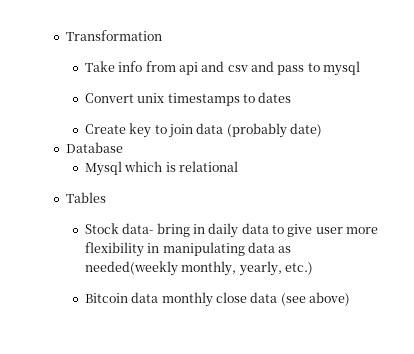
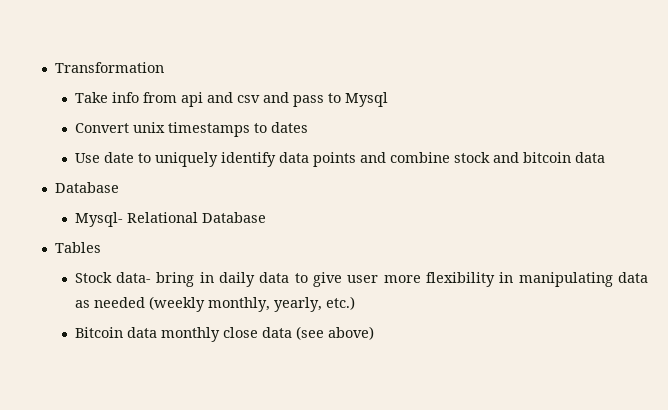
[323,61,361,76] mysql -> [344,92,388,107] Mysql
[84,123,322,138] [65,142,123,153] [84,161,238,176] Create key to join data (probably date) // Database // Mysql which is relational -> [74,152,605,167] [55,182,120,193] [74,212,266,227] Use date to uniquely identify data points and combine stock and bitcoin data // Database // Mysql- Relational Database
[84,261,178,276] needed(weekly -> [93,296,205,312] needed (weekly

